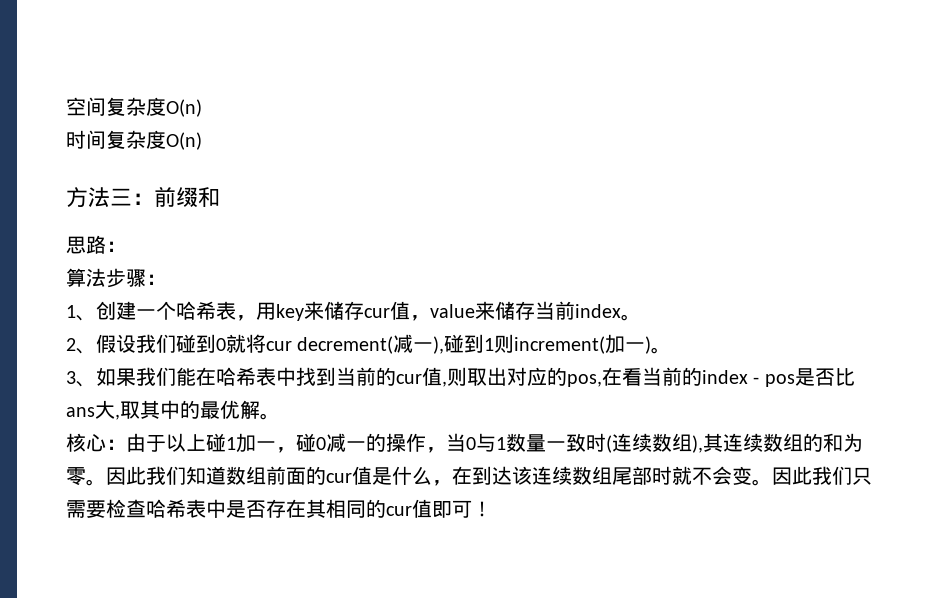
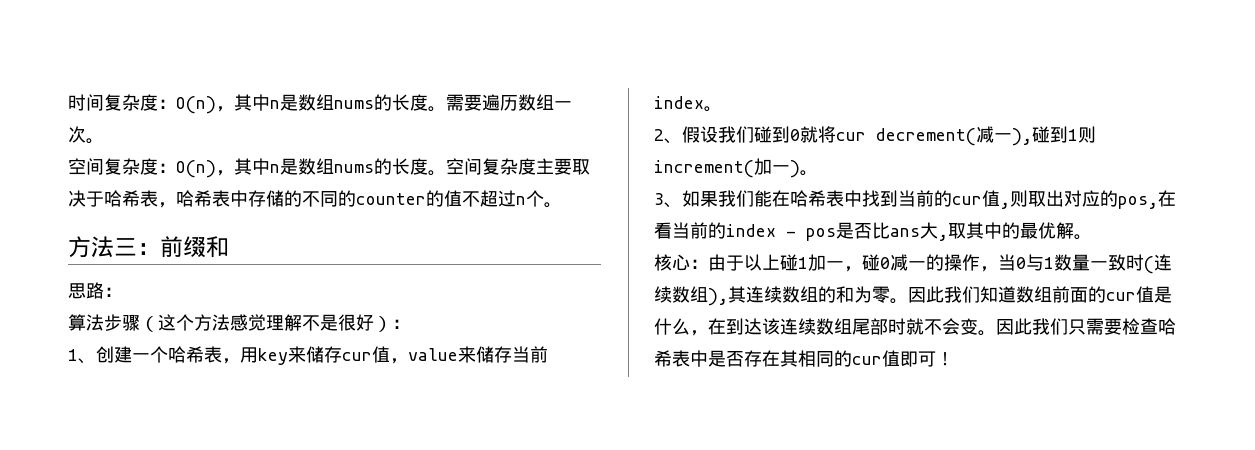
[66,97,202,117] [66,130,202,150] 空间复杂度O(n) // 时间复杂度O(n) -> [68,94,572,114] [68,126,104,144] [68,158,590,178] [68,190,562,208] 时间复杂度：O(n)，其中n是数组nums的长度。需要遍历数组一次。 // 空间复杂度：O(n)，其中n是数组nums的长度。空间复杂度主要取决于哈希表，哈希表中存储的不同的counter的值不超过n个。
(146, 278) none -> [140,314,392,332] （这个方法感觉理解不是很好）

